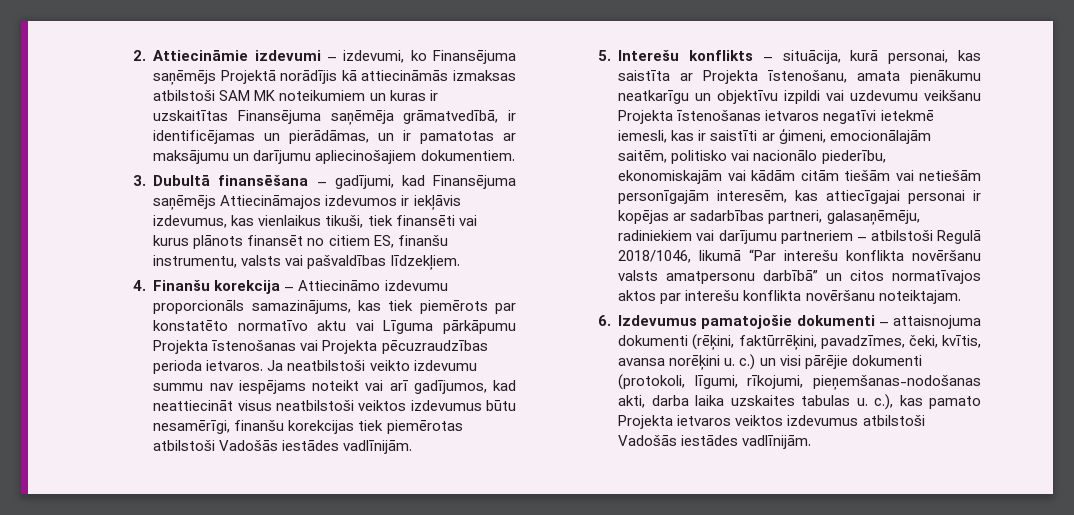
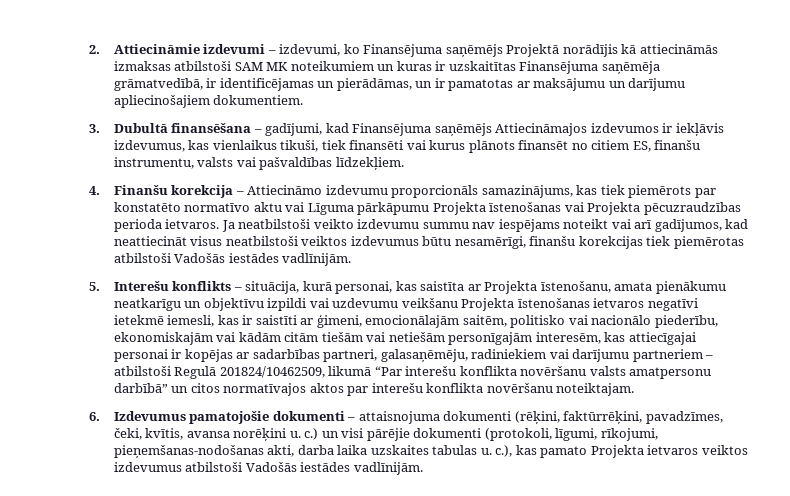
[618,250,692,263] 2018/1046, -> [219,366,325,378] 201824/10462509,

